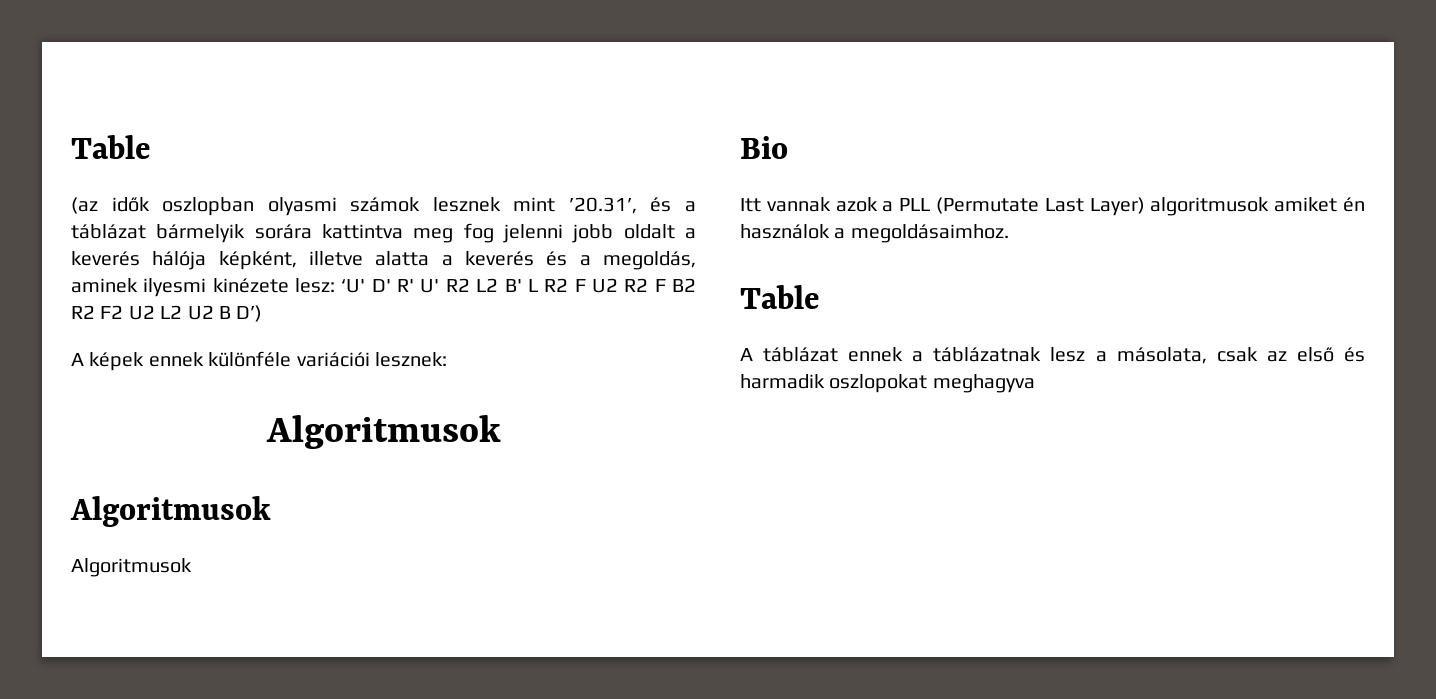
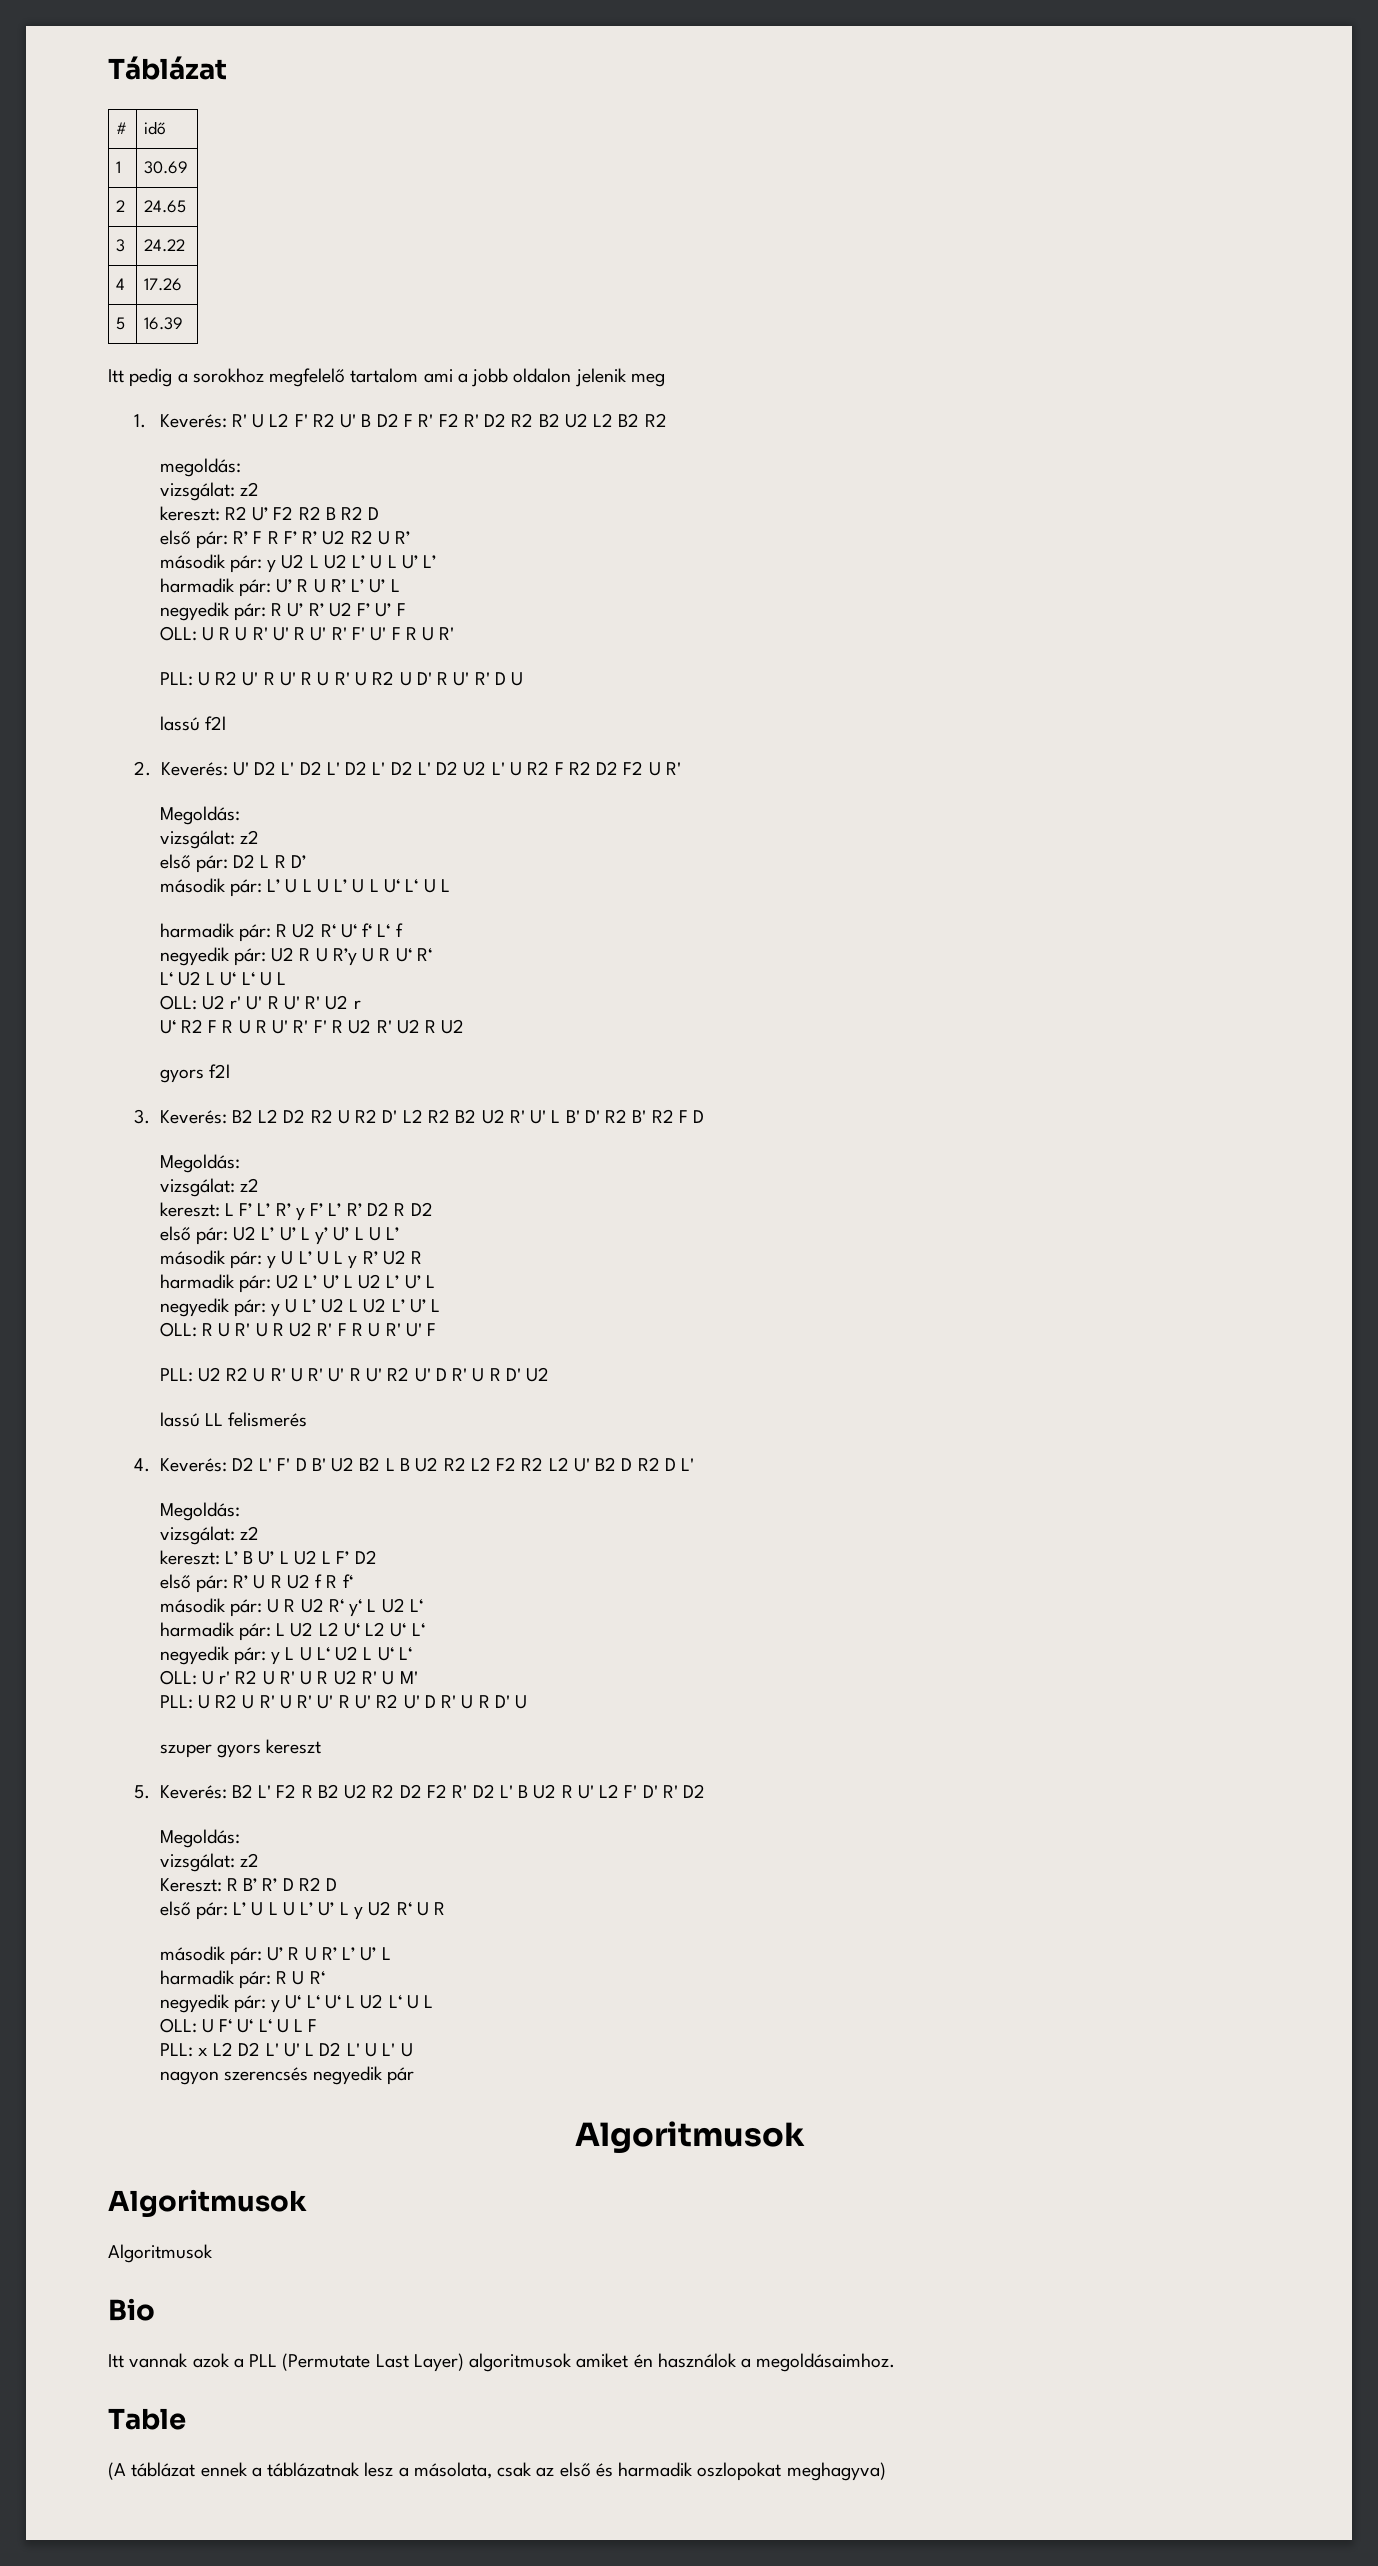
[71,135,151,159] [71,197,696,216] [71,223,696,243] [71,251,696,270] [71,278,697,297] [71,305,263,322] [71,351,447,371] Table // (az idők oszlopban olyasmi számok lesznek mint ’20.31’, és a táblázat bármelyik sorára kattintva meg fog jelenni jobb oldalt a keverés hálója képként, illetve alatta a keverés és a megoldás, aminek ilyesmi kinézete lesz: ‘U' D' R' U' R2 L2 B' L R2 F U2 R2 F B2 R2 F2 U2 L2 U2 B D’) // A képek ennek különféle variációi lesznek: -> [108,56,227,80] [116,122,128,134] [144,121,167,135] [116,161,122,173] [144,161,189,174] [116,200,126,212] [144,200,187,213] [116,239,126,252] [144,239,186,252] [116,278,126,290] [144,278,183,291] [116,317,126,330] [144,317,184,330] [108,368,665,387] [133,413,667,428] [159,458,241,477] [159,482,259,501] [159,506,380,521] [159,530,411,549] [159,554,437,573] [159,578,400,597] [159,602,406,621] [159,626,455,641] [159,671,524,686] [159,716,226,731] [133,761,681,776] [159,806,240,825] [159,830,259,849] [159,854,306,873] [159,878,450,897] [159,923,403,942] [159,947,433,966] [159,971,287,986] [159,995,361,1010] [159,1019,465,1034] [159,1064,230,1083] [133,1109,705,1124] [159,1154,240,1173] [159,1178,259,1197] [159,1202,433,1221] [159,1226,400,1245] [159,1250,423,1269] [159,1274,436,1293] [159,1298,441,1317] [159,1322,437,1337] [159,1367,550,1382] [159,1412,308,1427] [133,1457,695,1472] [159,1502,240,1521] [159,1526,259,1545] [159,1550,377,1565] [159,1574,353,1593] [159,1598,424,1617] [159,1622,425,1641] [159,1646,413,1665] [159,1670,418,1685] [159,1694,528,1709] [159,1739,322,1758] [133,1784,706,1799] [159,1829,240,1848] [159,1853,259,1872] [159,1877,338,1892] [159,1901,446,1920] [159,1946,391,1965] [159,1970,325,1989] [159,1994,434,2013] [159,2018,318,2033] [159,2042,413,2057] [159,2066,415,2085] Táblázat // # | idő // 1 | 30.69 // 2 | 24.65 // 3 | 24.22 // 4 | 17.26 // 5 | 16.39 // Itt pedig a sorokhoz megfelelő tartalom ami a jobb oldalon jelenik meg // 1. Keverés: R' U L2 F' R2 U' B D2 F R' F2 R' D2 R2 B2 U2 L2 B2 R2 // megoldás: // vizsgálat: z2 // kereszt: R2 U’ F2 R2 B R2 D // első pár: R’ F R F’ R’ U2 R2 U R’ // második pár: y U2 L U2 L’ U L U’ L’ // harmadik pár: U’ R U R’ L’ U’ L // negyedik pár: R U’ R’ U2 F’ U’ F // OLL: U R U R' U' R U' R' F' U' F R U R' // PLL: U R2 U' R U' R U R' U R2 U D' R U' R' D U // lassú f2l // 2. Keverés: U' D2 L' D2 L' D2 L' D2 L' D2 U2 L' U R2 F R2 D2 F2 U R' // Megoldás: // vizsgálat: z2 // első pár: D2 L R D’ // második pár: L’ U L U L’ U L U‘ L‘ U L // harmadik pár: R U2 R‘ U‘ f‘ L‘ f // negyedik pár: U2 R U R’y U R U‘ R‘ // L‘ U2 L U‘ L‘ U L // OLL: U2 r' U' R U' R' U2 r // U‘ R2 F R U R U' R' F' R U2 R' U2 R U2 // gyors f2l // 3. Keverés: B2 L2 D2 R2 U R2 D' L2 R2 B2 U2 R' U' L B' D' R2 B' R2 F D // Megoldás: // vizsgálat: z2 // kereszt: L F’ L’ R’ y F’ L’ R’ D2 R D2 // első pár: U2 L’ U’ L y’ U’ L U L’ // második pár: y U L’ U L y R’ U2 R // harmadik pár: U2 L’ U’ L U2 L’ U’ L // negyedik pár: y U L’ U2 L U2 L’ U’ L // OLL: R U R' U R U2 R' F R U R' U' F // PLL: U2 R2 U R' U R' U' R U' R2 U' D R' U R D' U2 // lassú LL felismerés // 4. Keverés: D2 L' F' D B' U2 B2 L B U2 R2 L2 F2 R2 L2 U' B2 D R2 D L' // Megoldás: // vizsgálat: z2 // kereszt: L’ B U’ L U2 L F’ D2 // első pár: R’ U R U2 f R f‘ // második pár: U R U2 R‘ y‘ L U2 L‘ // harmadik pár: L U2 L2 U‘ L2 U‘ L‘ // negyedik pár: y L U L‘ U2 L U‘ L‘ // OLL: U r' R2 U R' U R U2 R' U M' // PLL: U R2 U R' U R' U' R U' R2 U' D R' U R D' U // szuper gyors kereszt // 5. Keverés: B2 L' F2 R B2 U2 R2 D2 F2 R' D2 L' B U2 R U' L2 F' D' R' D2 // Megoldás: // vizsgálat: z2 // Kereszt: R B’ R’ D R2 D // első pár: L’ U L U L’ U’ L y U2 R‘ U R // második pár: U’ R U R’ L’ U’ L // harmadik pár: R U R‘ // negyedik pár: y U‘ L‘ U‘ L U2 L‘ U L // OLL: U F‘ U‘ L‘ U L F // PLL: x L2 D2 L' U' L D2 L' U L' U // nagyon szerencsés negyedik pár
[740,348,753,361] A -> [108,2462,126,2480] (A
[932,374,1035,393] meghagyva -> [786,2462,886,2481] meghagyva)

